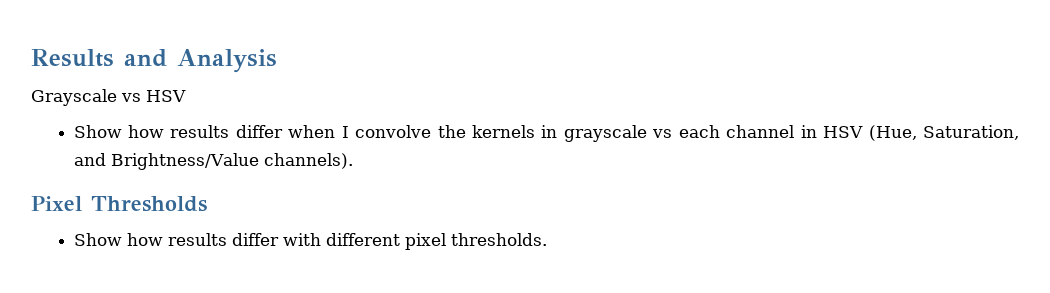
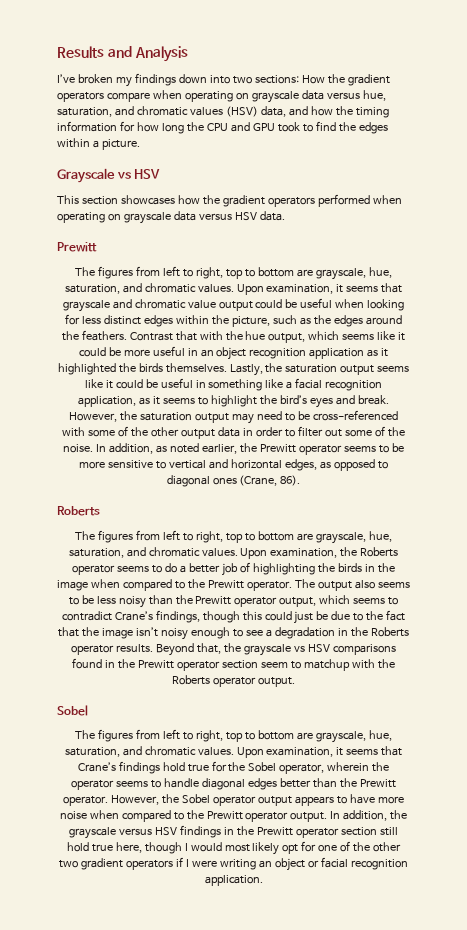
[31,89,186,106] [73,125,1019,142] [73,153,353,170] [31,196,207,212] [73,233,547,250] Grayscale vs HSV // Show how results differ when I convolve the kernels in grayscale vs each channel in HSV (Hue, Saturation, and Brightness/Value channels). // Pixel Thresholds // Show how results differ with different pixel thresholds. -> [57,73,390,87] [57,90,386,103] [57,106,389,118] [57,121,388,134] [57,138,140,150] [57,168,161,183] [57,194,402,207] [57,211,285,224] [57,242,97,252] [75,266,392,280] [64,283,403,295] [62,298,405,312] [65,314,402,327] [61,330,406,343] [78,346,389,360] [57,363,410,376] [84,378,383,391] [78,395,389,408] [69,410,398,424] [62,426,405,439] [63,443,404,455] [79,459,388,471] [166,475,301,487] [57,506,100,516] [75,530,392,544] [68,547,399,559] [72,562,395,576] [57,579,410,591] [68,595,399,608] [61,610,406,624] [58,627,409,640] [71,643,396,656] [72,658,395,671] [172,675,295,687] [57,705,88,716] [75,729,392,743] [64,746,403,758] [77,761,390,774] [71,778,396,790] [63,794,404,806] [59,810,408,822] [69,825,398,839] [66,841,402,855] [59,857,408,871] [204,875,263,886] I’ve broken my findings down into two sections: How the gradient operators compare when operating on grayscale data versus hue, saturation, and chromatic values (HSV) data, and how the timing information for how long the CPU and GPU took to find the edges within a picture. // Grayscale vs HSV // This section showcases how the gradient operators performed when operating on grayscale data versus HSV data. // Prewitt // The figures from left to right, top to bottom are grayscale, hue, saturation, and chromatic values. Upon examination, it seems that grayscale and chromatic value output could be useful when looking for less distinct edges within the picture, such as the edges around the feathers. Contrast that with the hue output, which seems like it could be more useful in an object recognition application as it highlighted the birds themselves. Lastly, the saturation output seems like it could be useful in something like a facial recognition application, as it seems to highlight the bird’s eyes and break. However, the saturation output may need to be cross-referenced with some of the other output data in order to filter out some of the noise. In addition, as noted earlier, the Prewitt operator seems to be more sensitive to vertical and horizontal edges, as opposed to diagonal ones (Crane, 86). // Roberts // The figures from left to right, top to bottom are grayscale, hue, saturation, and chromatic values. Upon examination, the Roberts operator seems to do a better job of highlighting the birds in the image when compared to the Prewitt operator. The output also seems to be less noisy than the Prewitt operator output, which seems to contradict Crane’s findings, though this could just be due to the fact that the image isn’t noisy enough to see a degradation in the Roberts operator results. Beyond that, the grayscale vs HSV comparisons found in the Prewitt operator section seem to matchup with the Roberts operator output. // Sobel // The figures from left to right, top to bottom are grayscale, hue, saturation, and chromatic values. Upon examination, it seems that Crane’s findings hold true for the Sobel operator, wherein the operator seems to handle diagonal edges better than the Prewitt operator. However, the Sobel operator output appears to have more noise when compared to the Prewitt operator output. In addition, the grayscale versus HSV findings in the Prewitt operator section still hold true here, though I would most likely opt for one of the other two gradient operators if I were writing an object or facial recognition application.

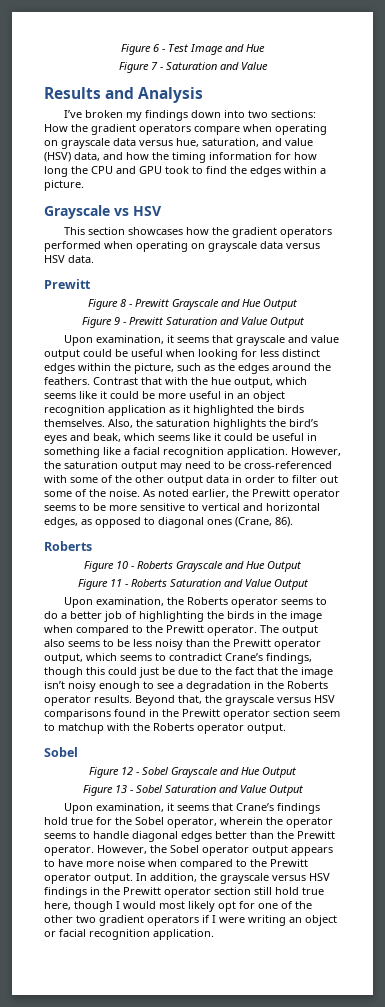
(57, 52) none -> [121,44,265,55] [118,62,268,73] Figure 6 - Test Image and Hue // Figure 7 - Saturation and Value //
[136,106,223,116] chromatic values -> [285,138,313,146] value
[75,266,392,280] [64,283,234,294] The figures from left to right, top to bottom are grayscale, hue, saturation, and chromatic values. -> [88,299,297,310] [81,317,304,328] Figure 8 - Prewitt Grayscale and Hue Output // Figure 9 - Prewitt Saturation and Value Output //
[134,299,186,309] chromatic -> (309, 339) none
[229,363,375,376] Lastly, the saturation output -> [108,419,318,430] [44,433,155,444] Also, the saturation highlights the bird’s eyes and beak, which
[78,395,389,408] application, as it seems to highlight the bird’s eyes and break. -> [227,447,288,458] application.
[96,443,168,454] In addition, as -> [143,489,155,497] As
[75,530,392,544] [68,547,238,558] The figures from left to right, top to bottom are grayscale, hue, saturation, and chromatic values. -> [84,561,301,572] [77,579,308,590] Figure 10 - Roberts Grayscale and Hue Output // Figure 11 - Roberts Saturation and Value Output //
[293,646,305,652] vs -> [277,697,311,703] versus
[75,729,392,743] [64,746,234,757] The figures from left to right, top to bottom are grayscale, hue, saturation, and chromatic values. -> [89,767,296,778] [82,785,303,796] Figure 12 - Sobel Grayscale and Hue Output // Figure 13 - Sobel Saturation and Value Output //

